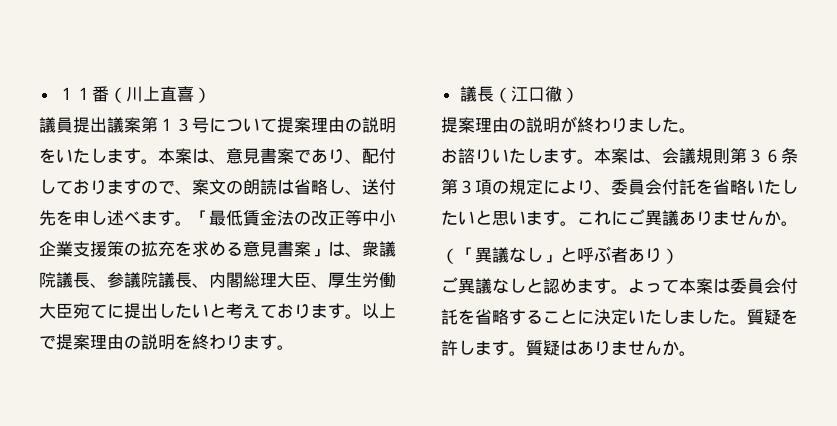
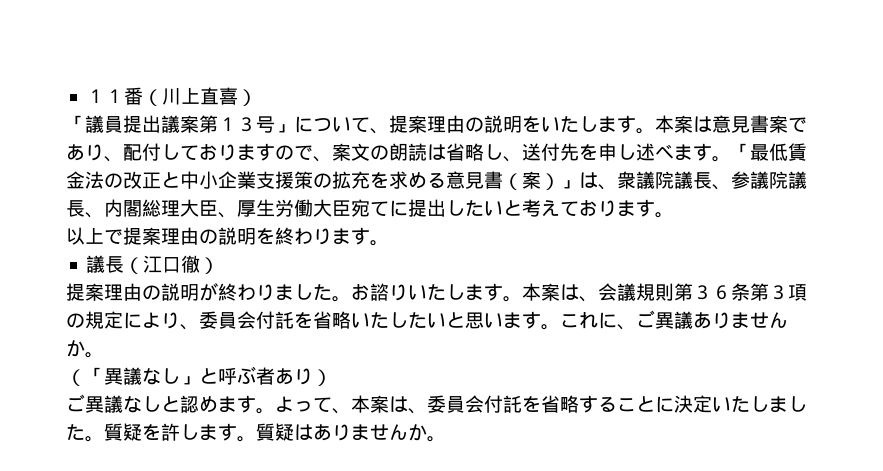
(211, 95) none -> [66,115,85,131] 「
(209, 125) none -> [275,124,294,133] 」
(277, 125) none -> [370,128,389,134] 、
[209,159,226,164] 、 -> (712, 124) none
[345,210,362,226] 等 -> [161,172,180,188] と
[294,241,311,257] 案 -> [503,171,560,190] （案）
(362, 316) none -> (674, 215) //
(696, 130) // -> (351, 299) none
(628, 218) none -> [617,324,636,330] 、
[679,278,730,294] 本案は -> [332,395,427,414] 、本案は、

